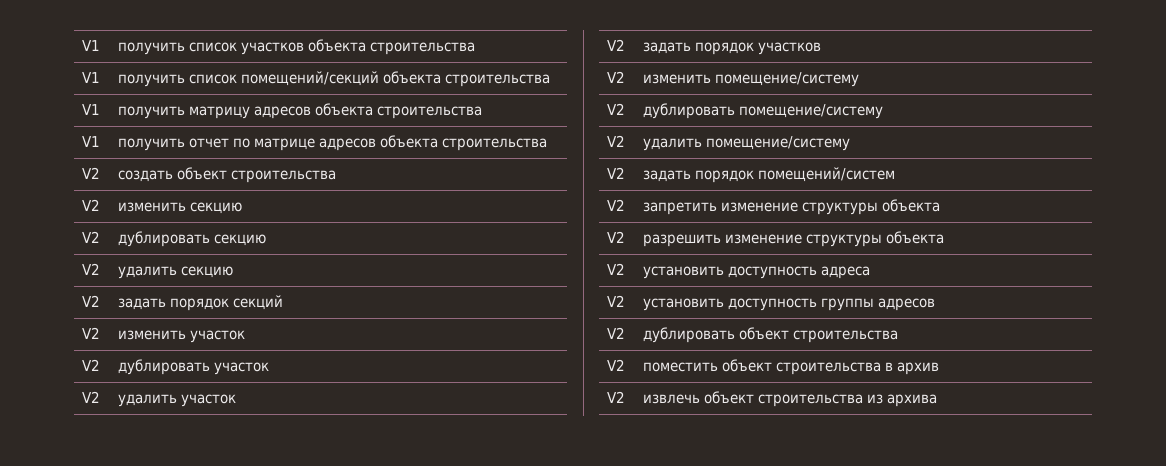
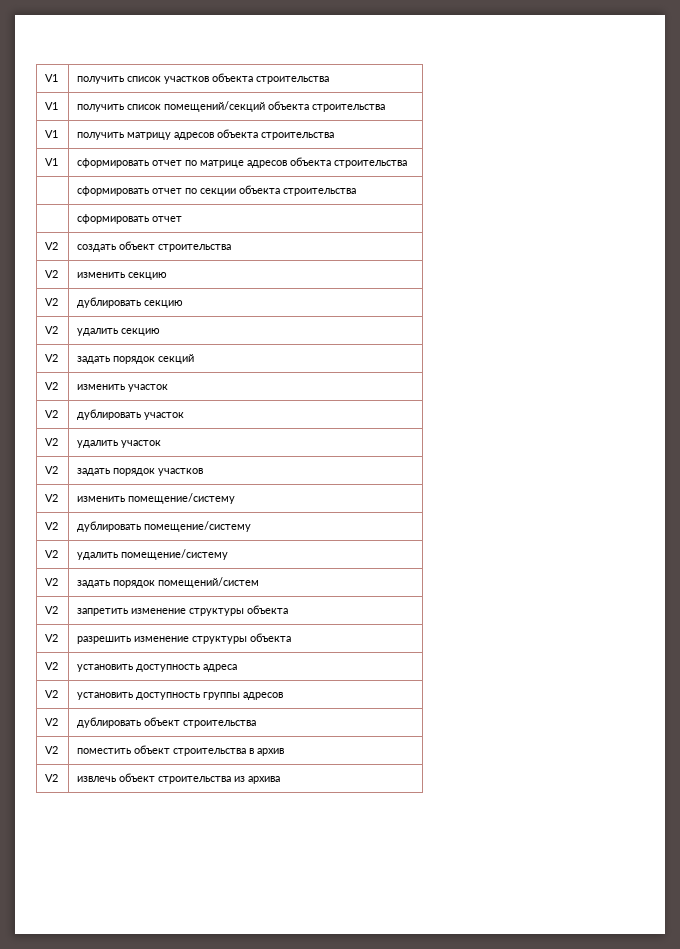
[118,138,186,151] получить -> [77,158,150,168] сформировать
(548, 144) none -> [77,185,357,196] [77,214,183,224] // | сформировать отчет по секции объекта строительства // | сформировать отчет

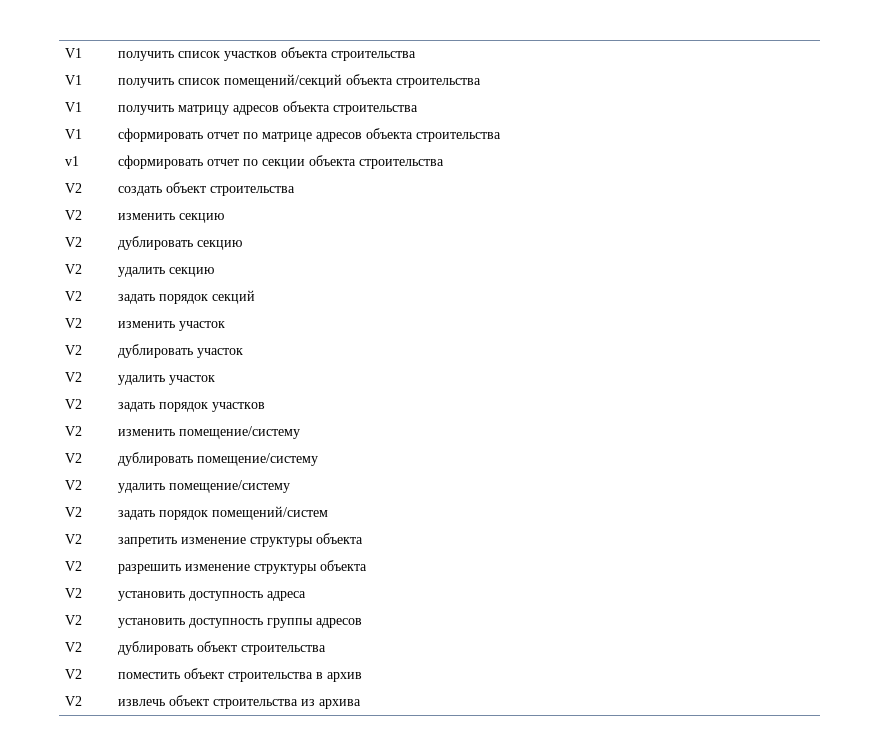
(408, 164) none -> [65,156,80,166] v1
[77,214,183,224] // | сформировать отчет -> (445, 164) none

